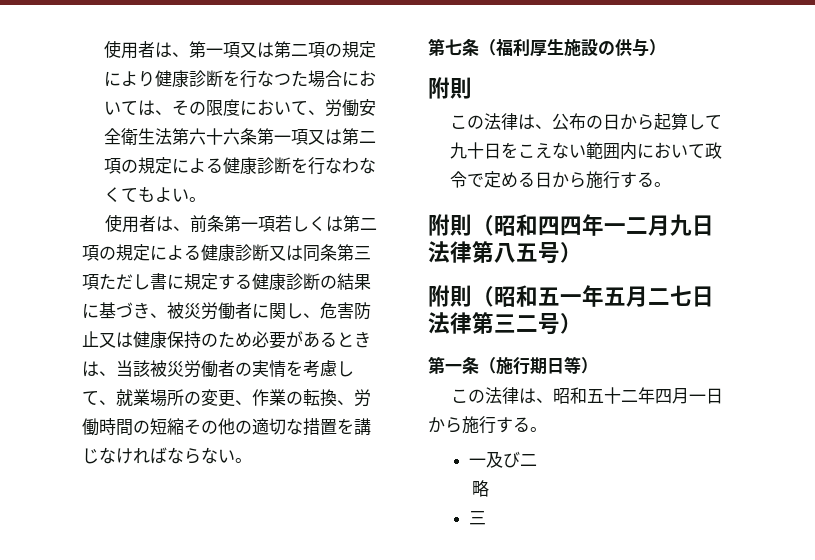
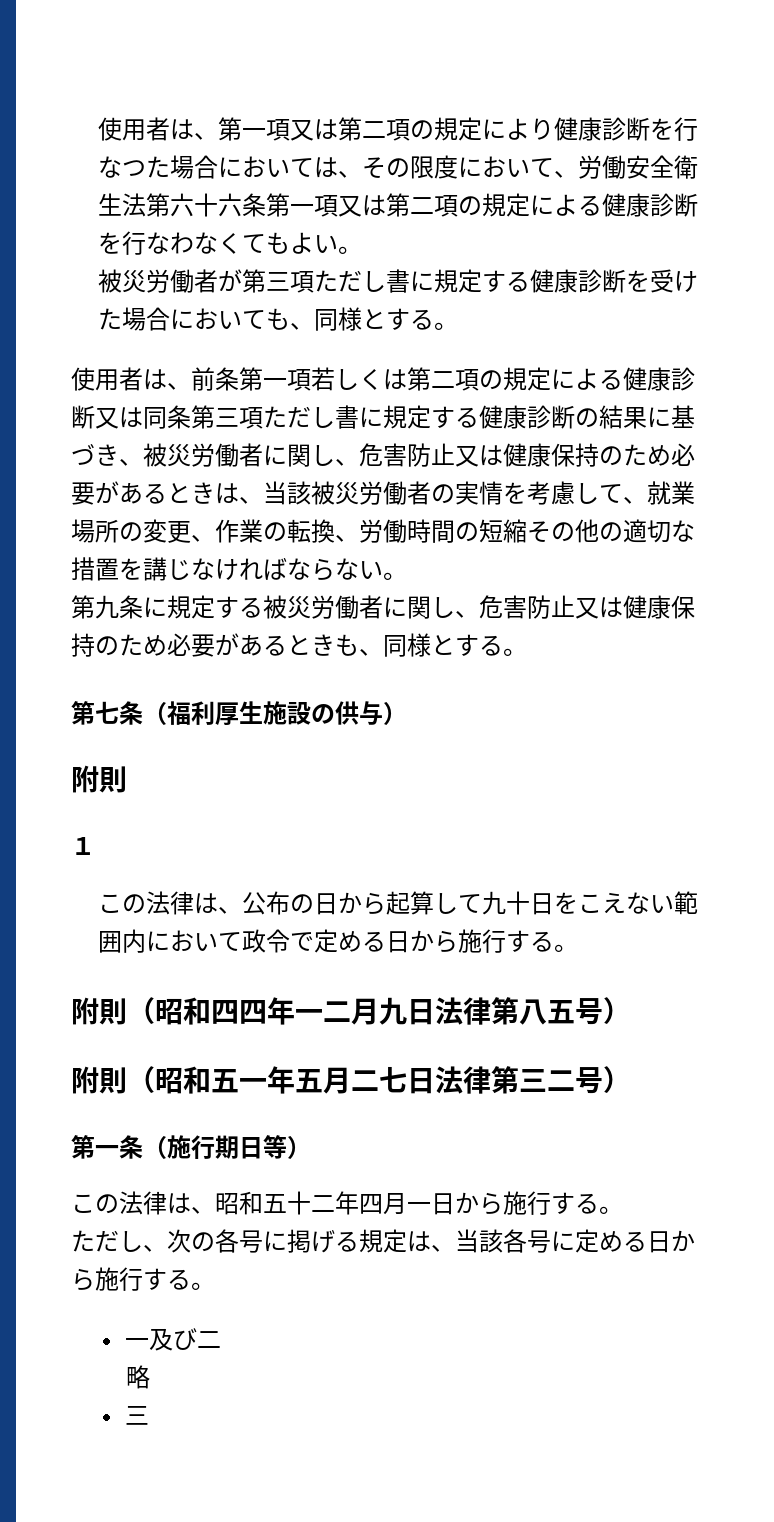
(207, 199) none -> [98,269,699,293] [98,307,459,331] // 被災労働者が第三項ただし書に規定する健康診断を受けた場合においても、同様とする。
(252, 460) none -> [71,595,695,619] [71,633,527,657] // 第九条に規定する被災労働者に関し、危害防止又は健康保持のため必要があるときも、同様とする。
(472, 88) none -> [71,837,95,855] // １
(547, 429) none -> [71,1229,695,1253] [71,1267,215,1291] // ただし、次の各号に掲げる規定は、当該各号に定める日から施行する。

